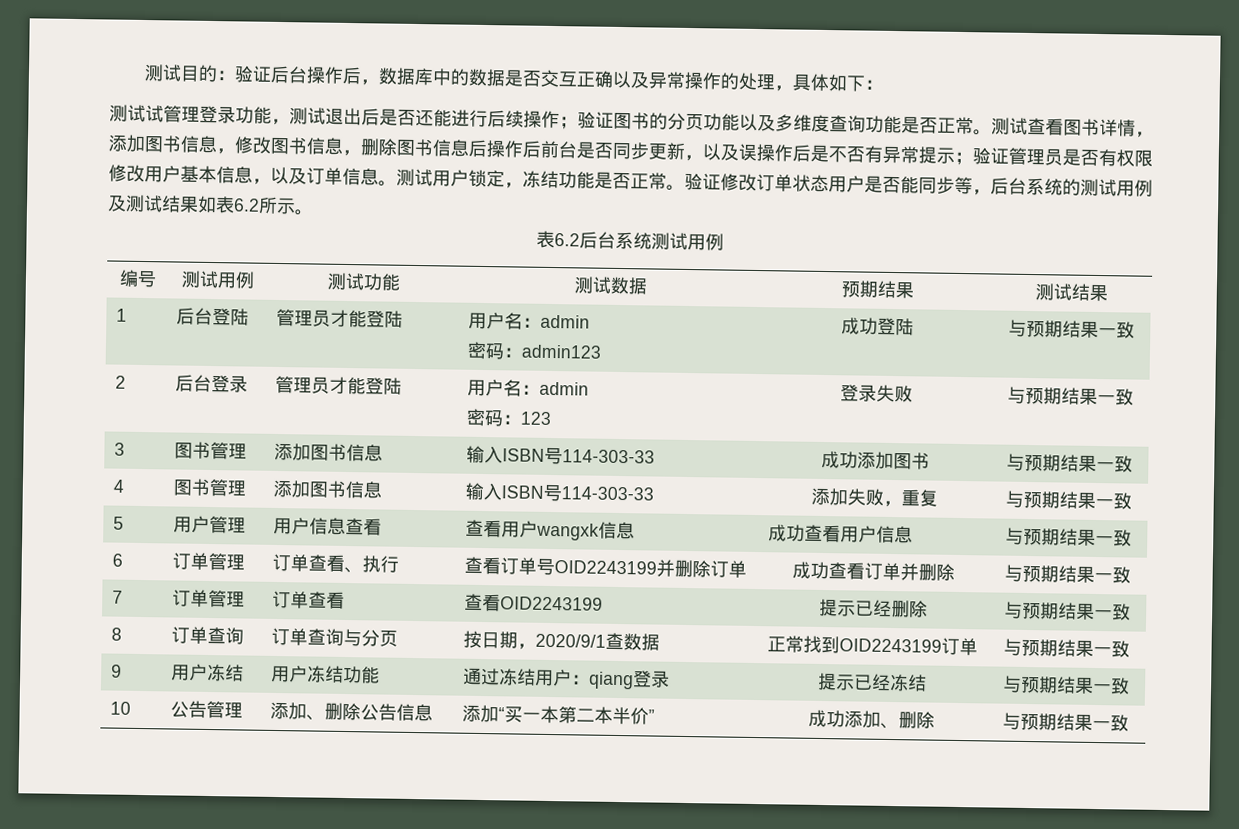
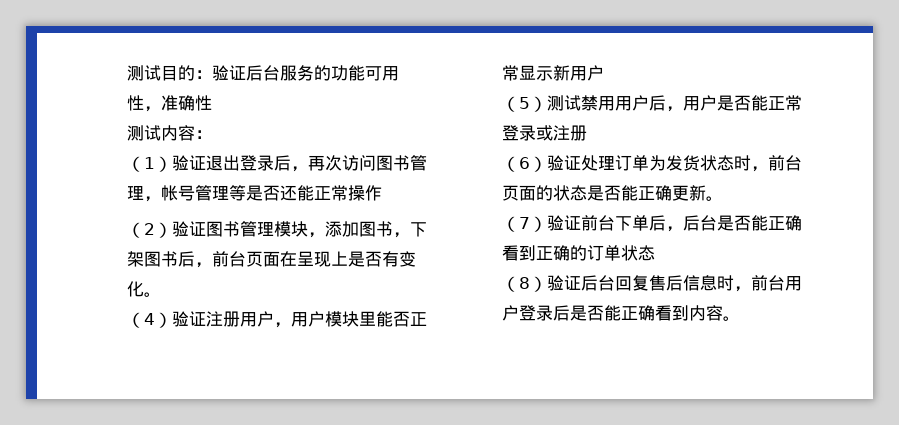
[305,66,883,92] [109,104,1154,138] [108,134,1153,167] [108,164,1153,197] [107,194,313,216] [536,230,724,251] [118,269,157,288] [180,270,255,289] [326,272,401,291] [574,276,648,295] [840,280,914,299] [1035,283,1108,302] [115,308,127,322] [175,307,249,326] [275,308,403,328] [467,312,590,330] [466,341,602,360] [840,317,914,336] [1008,319,1135,339] [114,375,126,389] [174,374,248,393] [274,375,402,395] [466,379,589,397] [465,408,552,427] [839,384,913,403] [1007,386,1134,406] [113,442,125,456] [173,441,247,460] [273,442,383,462] [465,445,655,465] [820,450,930,470] [1006,453,1133,473] [112,479,124,493] [172,478,246,497] [272,479,382,499] [464,482,654,502] [810,487,938,508] [1005,490,1132,510] [112,516,124,530] [172,515,246,534] [272,517,382,536] [464,519,635,541] [767,524,913,544] [1005,527,1132,547] [111,553,123,567] [171,552,245,571] [271,553,399,574] [463,556,747,578] [791,561,955,581] [1004,564,1131,584] [111,590,123,604] [171,589,245,608] [271,590,345,609] [463,593,603,612] [818,598,928,618] [1004,601,1131,621] [110,627,122,641] [170,626,244,645] [270,627,398,647] [462,630,660,651] [766,635,978,656] [1003,638,1130,658] [110,664,122,678] [170,663,244,682] [270,665,380,684] [462,667,670,690] [816,672,927,692] [1002,675,1130,695] [109,701,131,715] [169,700,243,719] [269,701,433,722] [461,704,655,725] [807,709,935,730] [1002,712,1129,732] 操作后，数据库中的数据是否交互正确以及异常操作的处理，具体如下： // 测试试管理登录功能，测试退出后是否还能进行后续操作；验证图书的分页功能以及多维度查询功能是否正常。测试查看图书详情，添加图书信息，修改图书信息，删除图书信息后操作后前台是否同步更新，以及误操作后是不否有异常提示；验证管理员是否有权限修改用户基本信息，以及订单信息。测试用户锁定，冻结功能是否正常。验证修改订单状态用户是否能同步等，后台系统的测试用例及测试结果如表6.2所示。 // 表6.2后台系统测试用例 // 编号 | 测试用例 | 测试功能 | 测试数据 | 预期结果 | 测试结果 // 1 | 后台登陆 | 管理员才能登陆 | 用户名：admin // 密码：admin123 | 成功登陆 | 与预期结果一致 // 2 | 后台登录 | 管理员才能登陆 | 用户名：admin // 密码：123 | 登录失败 | 与预期结果一致 // 3 | 图书管理 | 添加图书信息 | 输入ISBN号114-303-33 | 成功添加图书 | 与预期结果一致 // 4 | 图书管理 | 添加图书信息 | 输入ISBN号114-303-33 | 添加失败，重复 | 与预期结果一致 // 5 | 用户管理 | 用户信息查看 | 查看用户wangxk信息 | 成功查看用户信息 | 与预期结果一致 // 6 | 订单管理 | 订单查看、执行 | 查看订单号OID2243199并删除订单 | 成功查看订单并删除 | 与预期结果一致 // 7 | 订单管理 | 订单查看 | 查看OID2243199 | 提示已经删除 | 与预期结果一致 // 8 | 订单查询 | 订单查询与分页 | 按日期，2020/9/1查数据 | 正常找到OID2243199订单 | 与预期结果一致 // 9 | 用户冻结 | 用户冻结功能 | 通过冻结用户：qiang登录 | 提示已经冻结 | 与预期结果一致 // 10 | 公告管理 | 添加、删除公告信息 | 添加“买一本第二本半价” | 成功添加、删除 | 与预期结果一致 -> [280,65,400,81] [127,95,213,112] [127,125,213,141] [127,155,428,172] [127,185,383,202] [127,221,428,238] [127,251,417,268] [127,281,162,297] [127,311,428,328] [502,65,605,81] [502,95,803,112] [502,125,588,141] [502,155,803,172] [502,185,724,201] [502,215,803,232] [502,245,656,261] [502,275,803,292] [502,305,741,321] 服务的功能可用性，准确性 // 测试内容： // （1）验证退出登录后，再次访问图书管理，帐号管理等是否还能正常操作 // （2）验证图书管理模块，添加图书，下架图书后，前台页面在呈现上是否有变化。 // （4）验证注册用户，用户模块里能否正常显示新用户 // （5）测试禁用用户后，用户是否能正常登录或注册 // （6）验证处理订单为发货状态时，前台页面的状态是否能正确更新。 // （7）验证前台下单后，后台是否能正确看到正确的订单状态 // （8）验证后台回复售后信息时，前台用户登录后是否能正确看到内容。

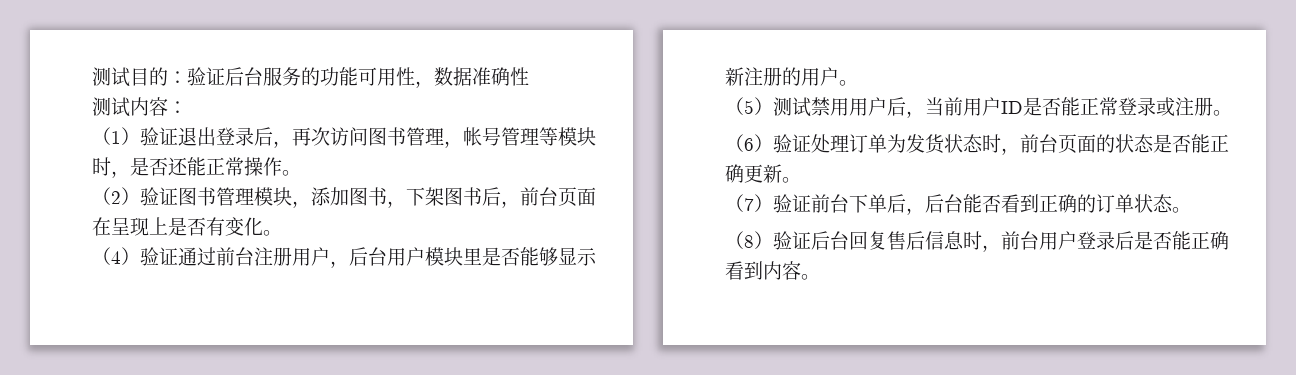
(162, 109) none -> [434,67,473,86] 数据
(247, 193) none -> [558,127,597,146] [92,157,131,178] 模块时，
(383, 193) none -> [282,170,302,176] 。
(207, 318) none -> [178,247,255,266] 通过前台
(292, 325) none -> [349,247,388,266] 后台
[376,311,428,327] [502,65,605,81] 能否正常显示新用户 -> [482,247,598,266] [725,67,859,86] 是否能够显示新注册的用户。
[683,95,718,111] 用户 -> [925,97,1024,116] 当前用户ID
(588, 133) none -> [1213,110,1233,116] 。
[717,215,803,231] 是否能正确 -> [963,194,1002,213] 能否
(656, 253) none -> [1172,207,1192,213] 。

